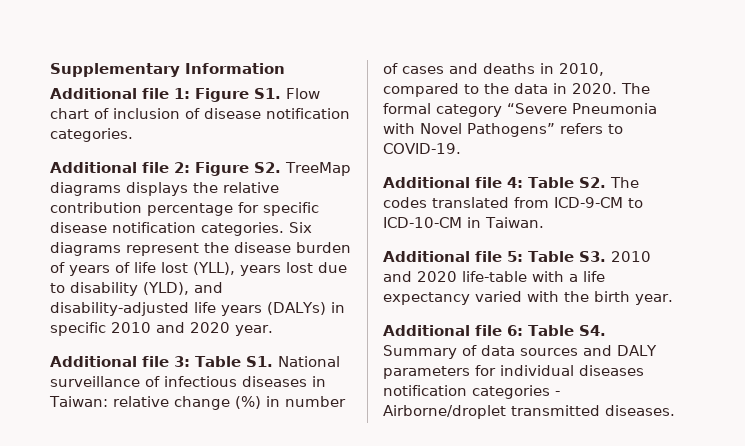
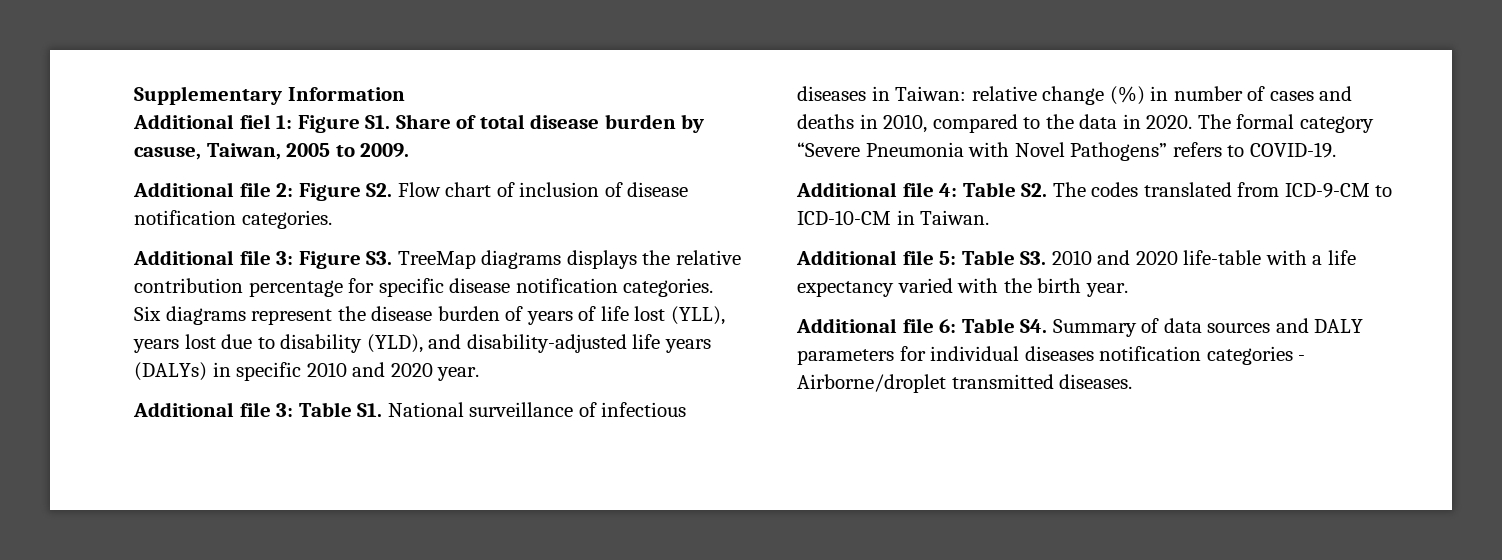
[142,88,169,99] file -> [239,114,271,129] fiel
(281, 93) none -> [395,114,705,133] [134,143,410,160] [133,182,393,201] Share of total disease burden by casuse, Taiwan, 2005 to 2009. // Additional file 2: Figure S2.
[174,162,281,176] 2: Figure S2. -> [276,251,393,269] 3: Figure S3.

